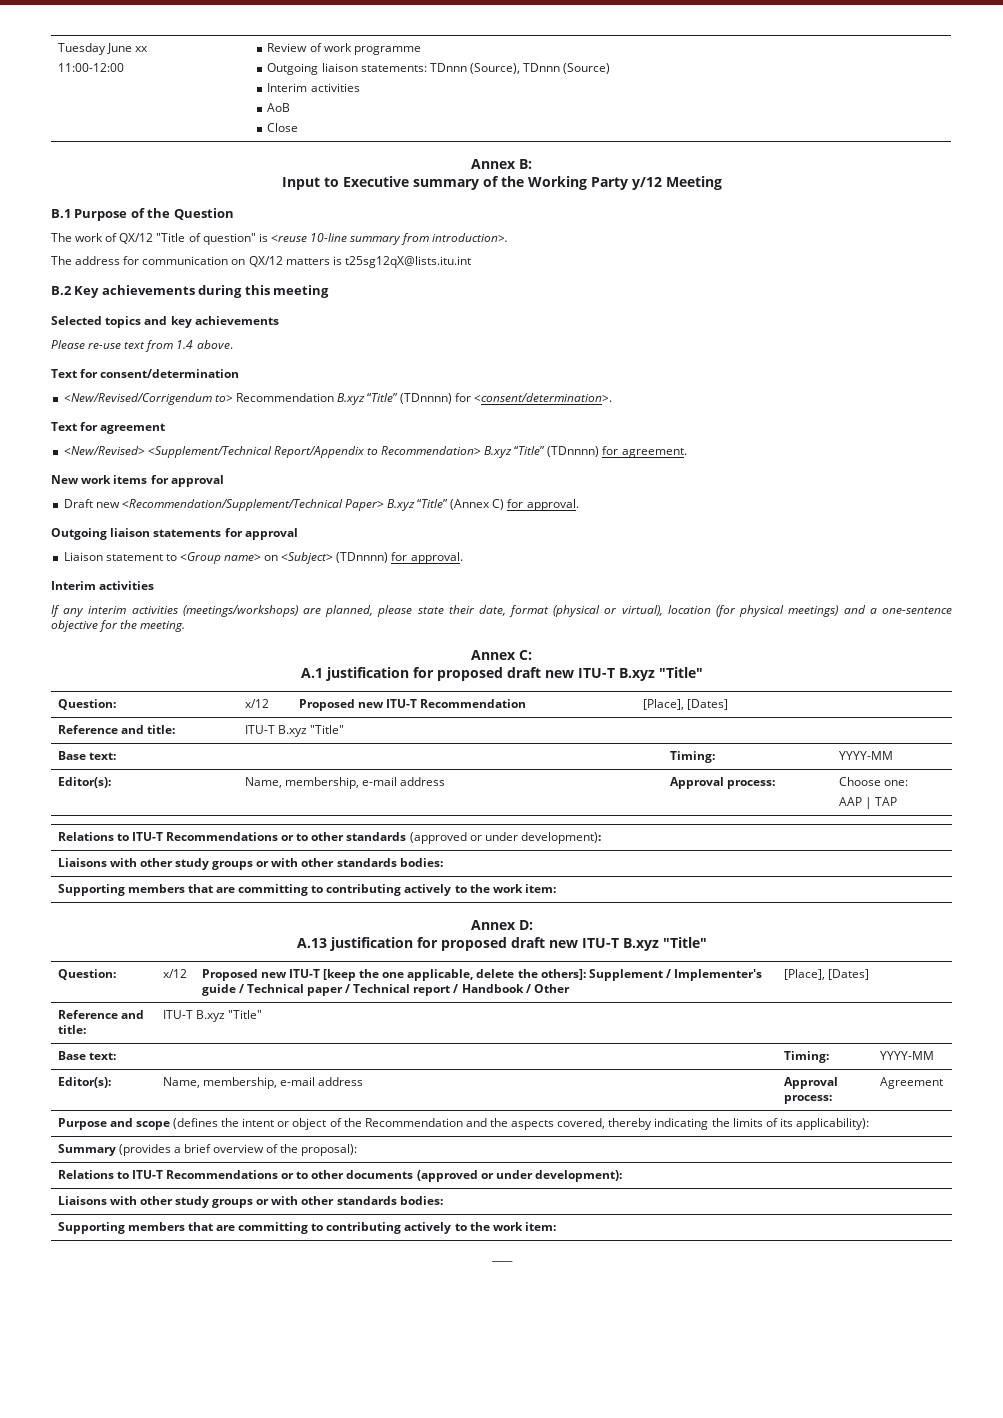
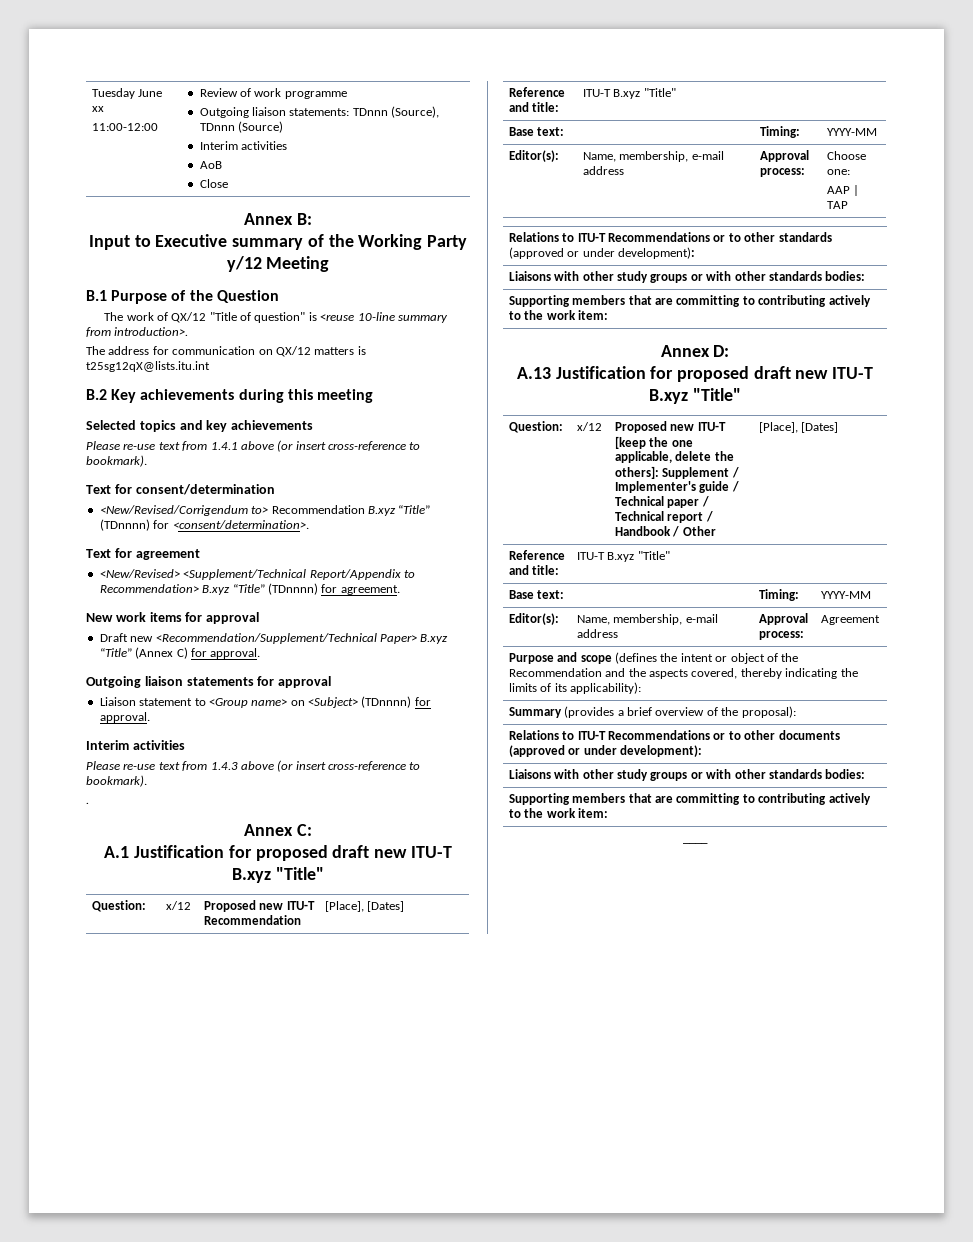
[176,340,233,349] 1.4 above. -> [210,440,421,452] [86,455,147,467] 1.4.1 above (or insert cross-reference to bookmark).
[51,605,952,617] [51,620,186,632] If any interim activities (meetings/workshops) are planned, please state their date, format (physical or virtual), location (for physical meetings) and a one-sentence objective for the meeting. -> [86,760,421,772] [86,775,147,787] [86,802,89,804] Please re-use text from 1.4.3 above (or insert cross-reference to bookmark). // .
[325,667,409,681] justification -> [134,845,225,858] Justification
[329,937,413,951] justification -> [555,366,646,379] Justification

